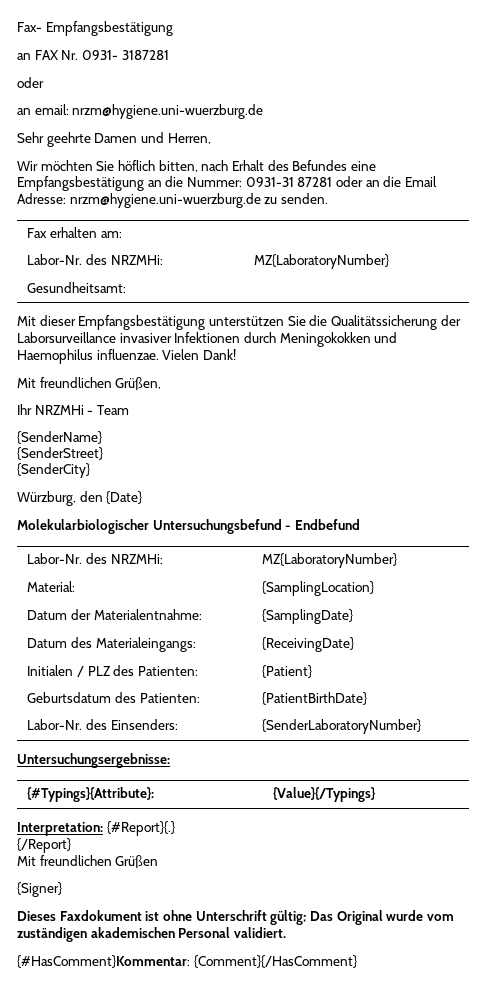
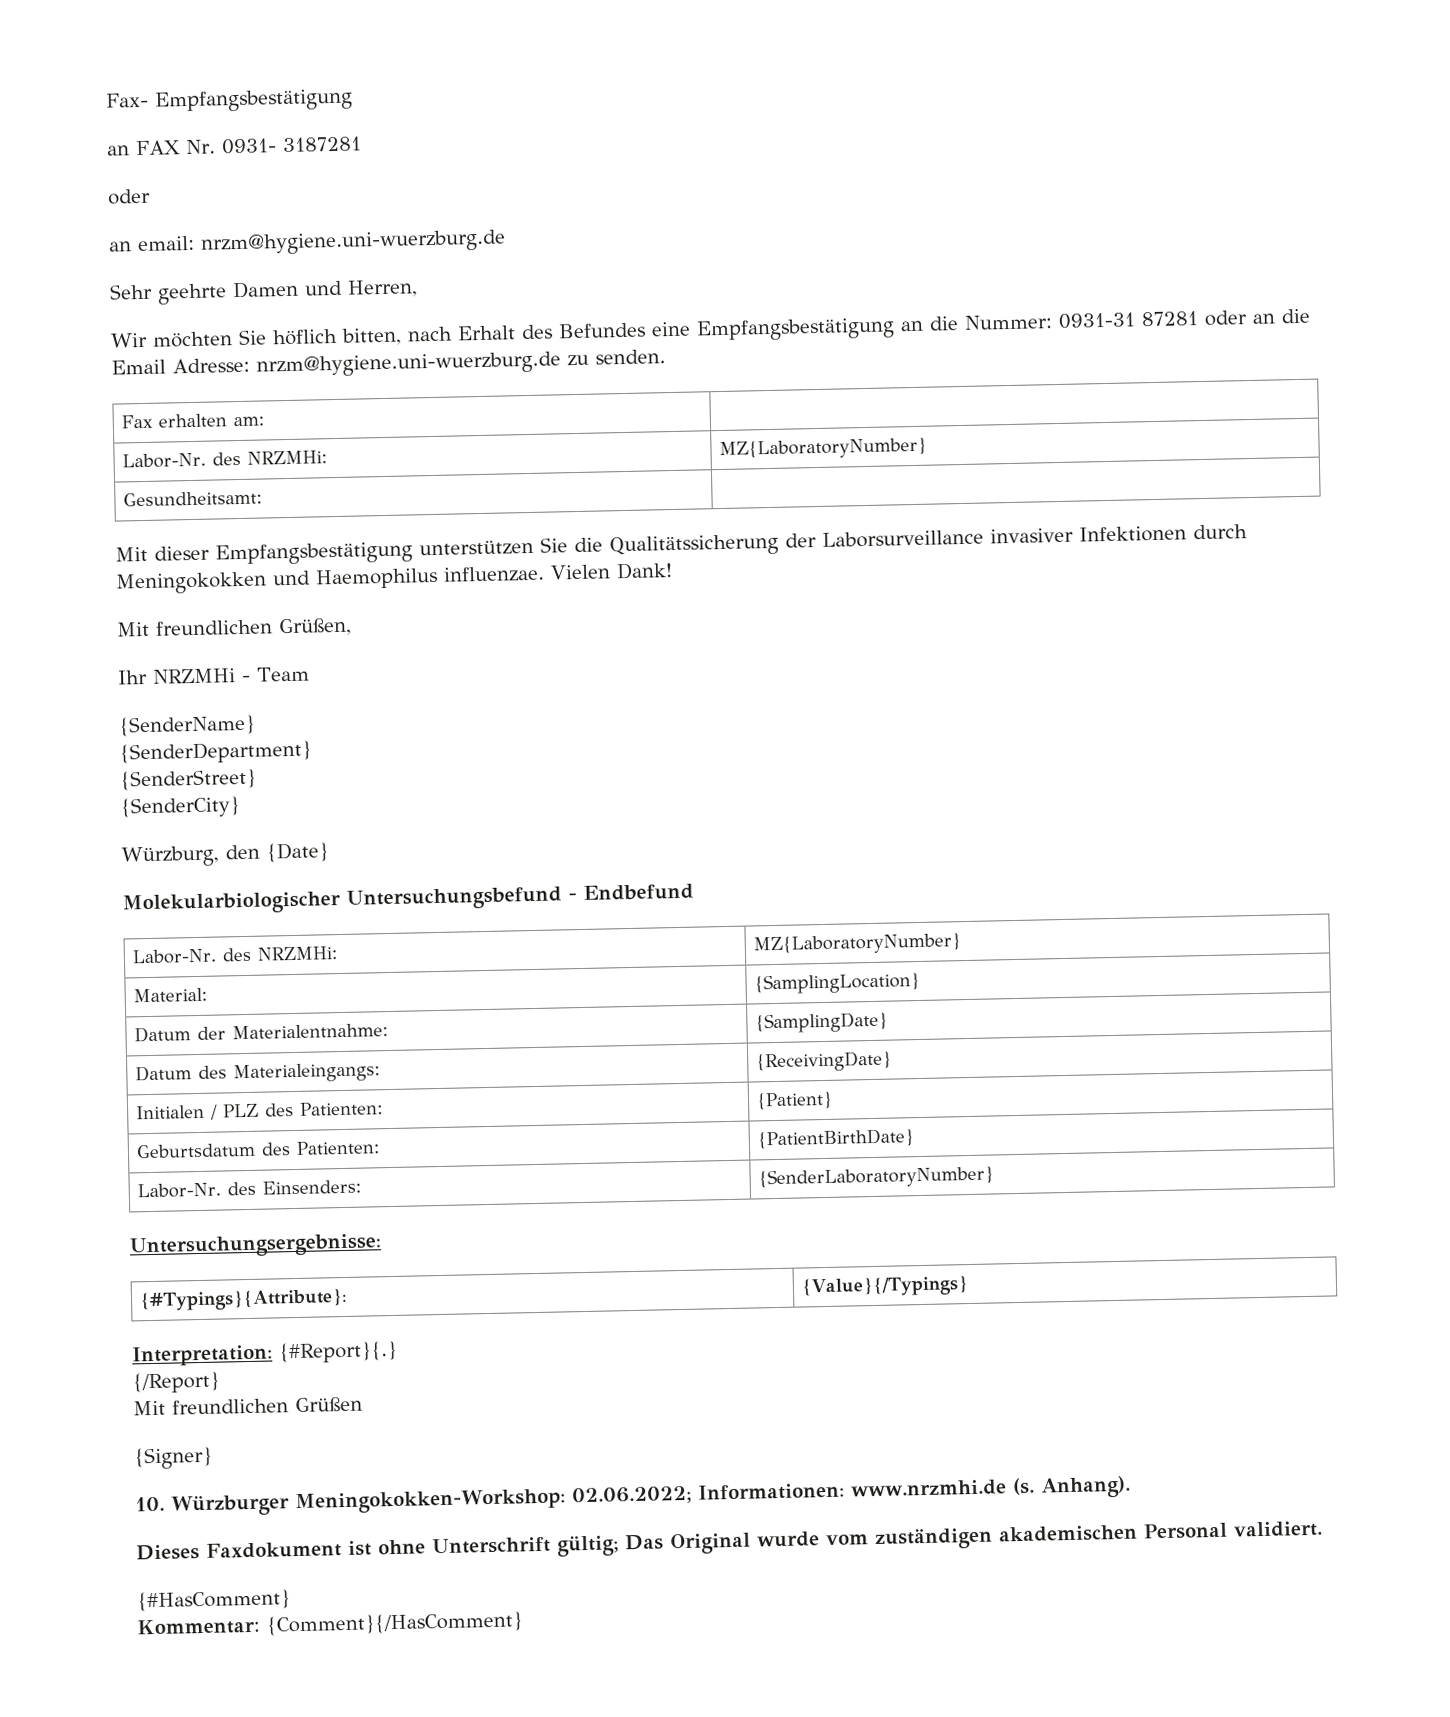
(102, 437) none -> [119,740,312,765] // {SenderDepartment}
(62, 889) none -> [135,1475,1131,1517] // 10. Würzburger Meningokokken-Workshop: 02.06.2022; Informationen: www.nrzmhi.de (s. Anhang).
[17,955,190,968] {#HasComment}Kommentar: -> [137,1589,291,1612] [137,1617,260,1636] {#HasComment} // Kommentar:

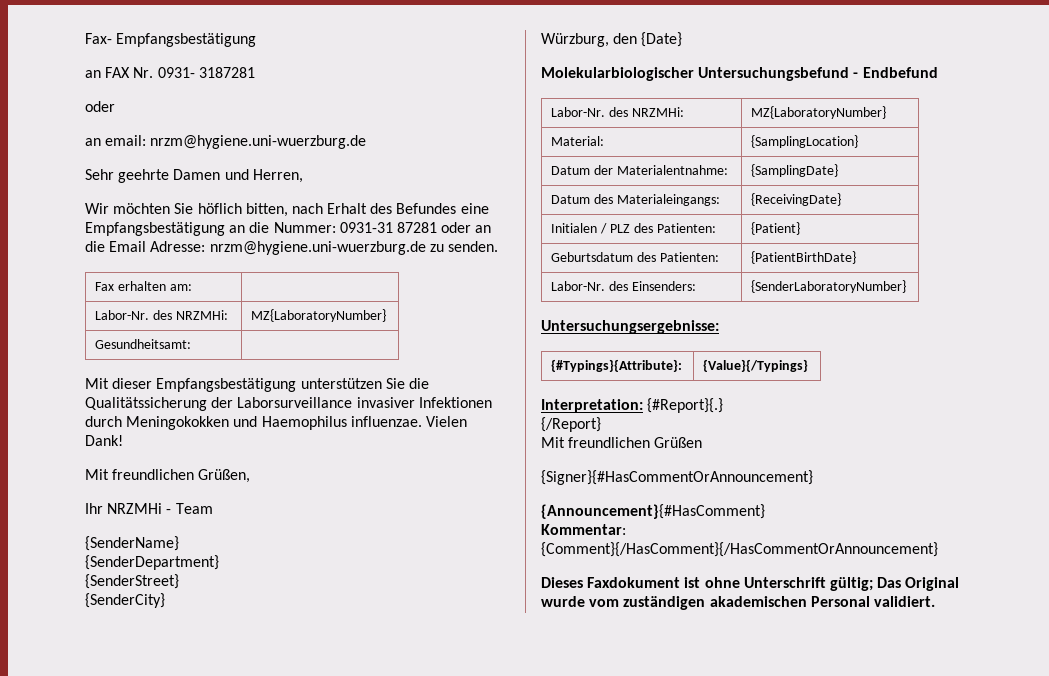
[134,1446,213,1470] [135,1475,1131,1517] {Signer} // 10. Würzburger Meningokokken-Workshop: 02.06.2022; Informationen: www.nrzmhi.de (s. Anhang). -> [541,470,813,485] [541,504,765,519] [541,524,626,535] [541,542,938,557] {Signer}{#HasCommentOrAnnouncement} // {Announcement}{#HasComment} // Kommentar: {Comment}{/HasComment}{/HasCommentOrAnnouncement}
[137,1589,291,1612] [137,1611,523,1636] // {#HasComment} // Kommentar: {Comment}{/HasComment} -> (935, 601) none

